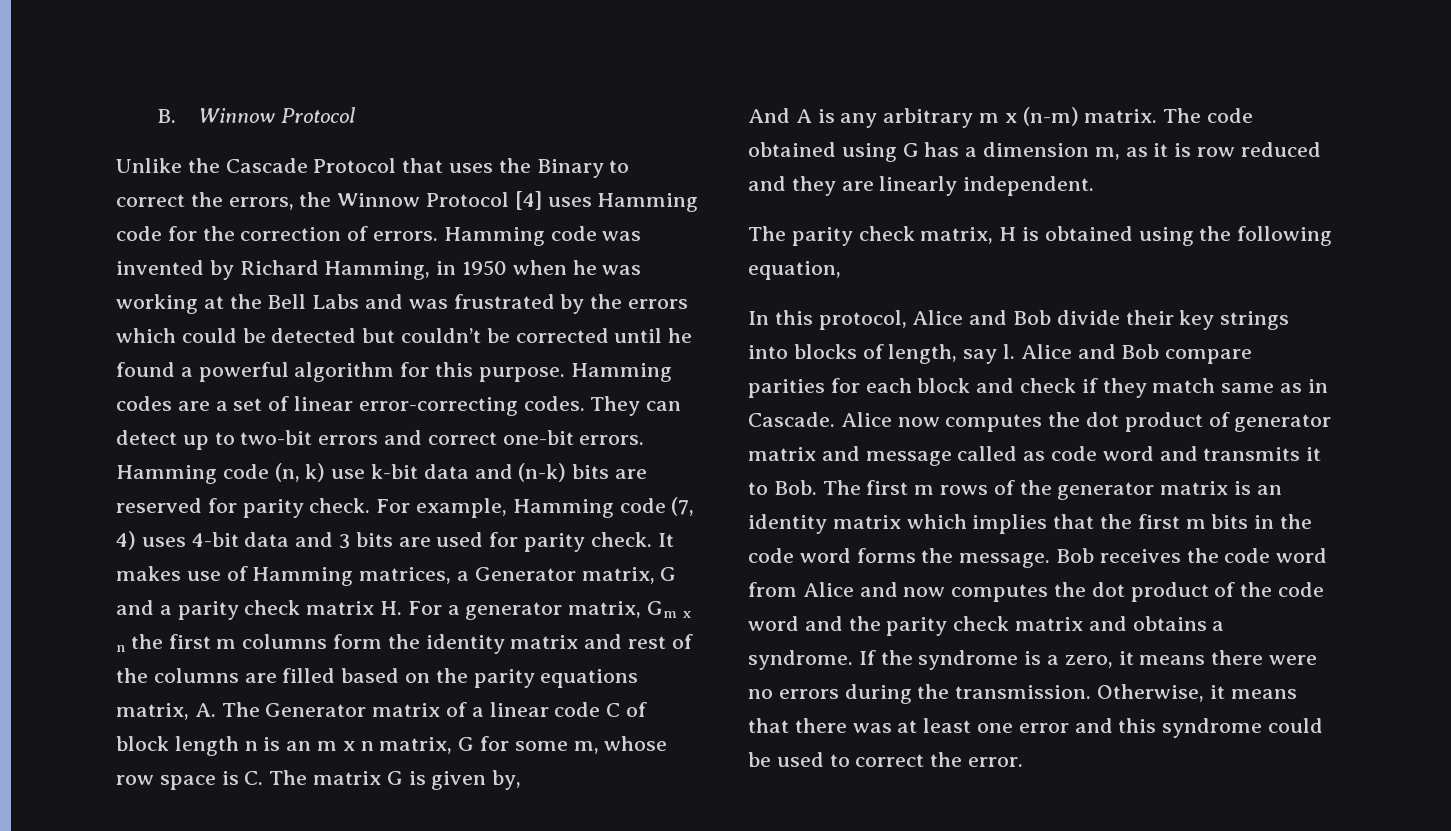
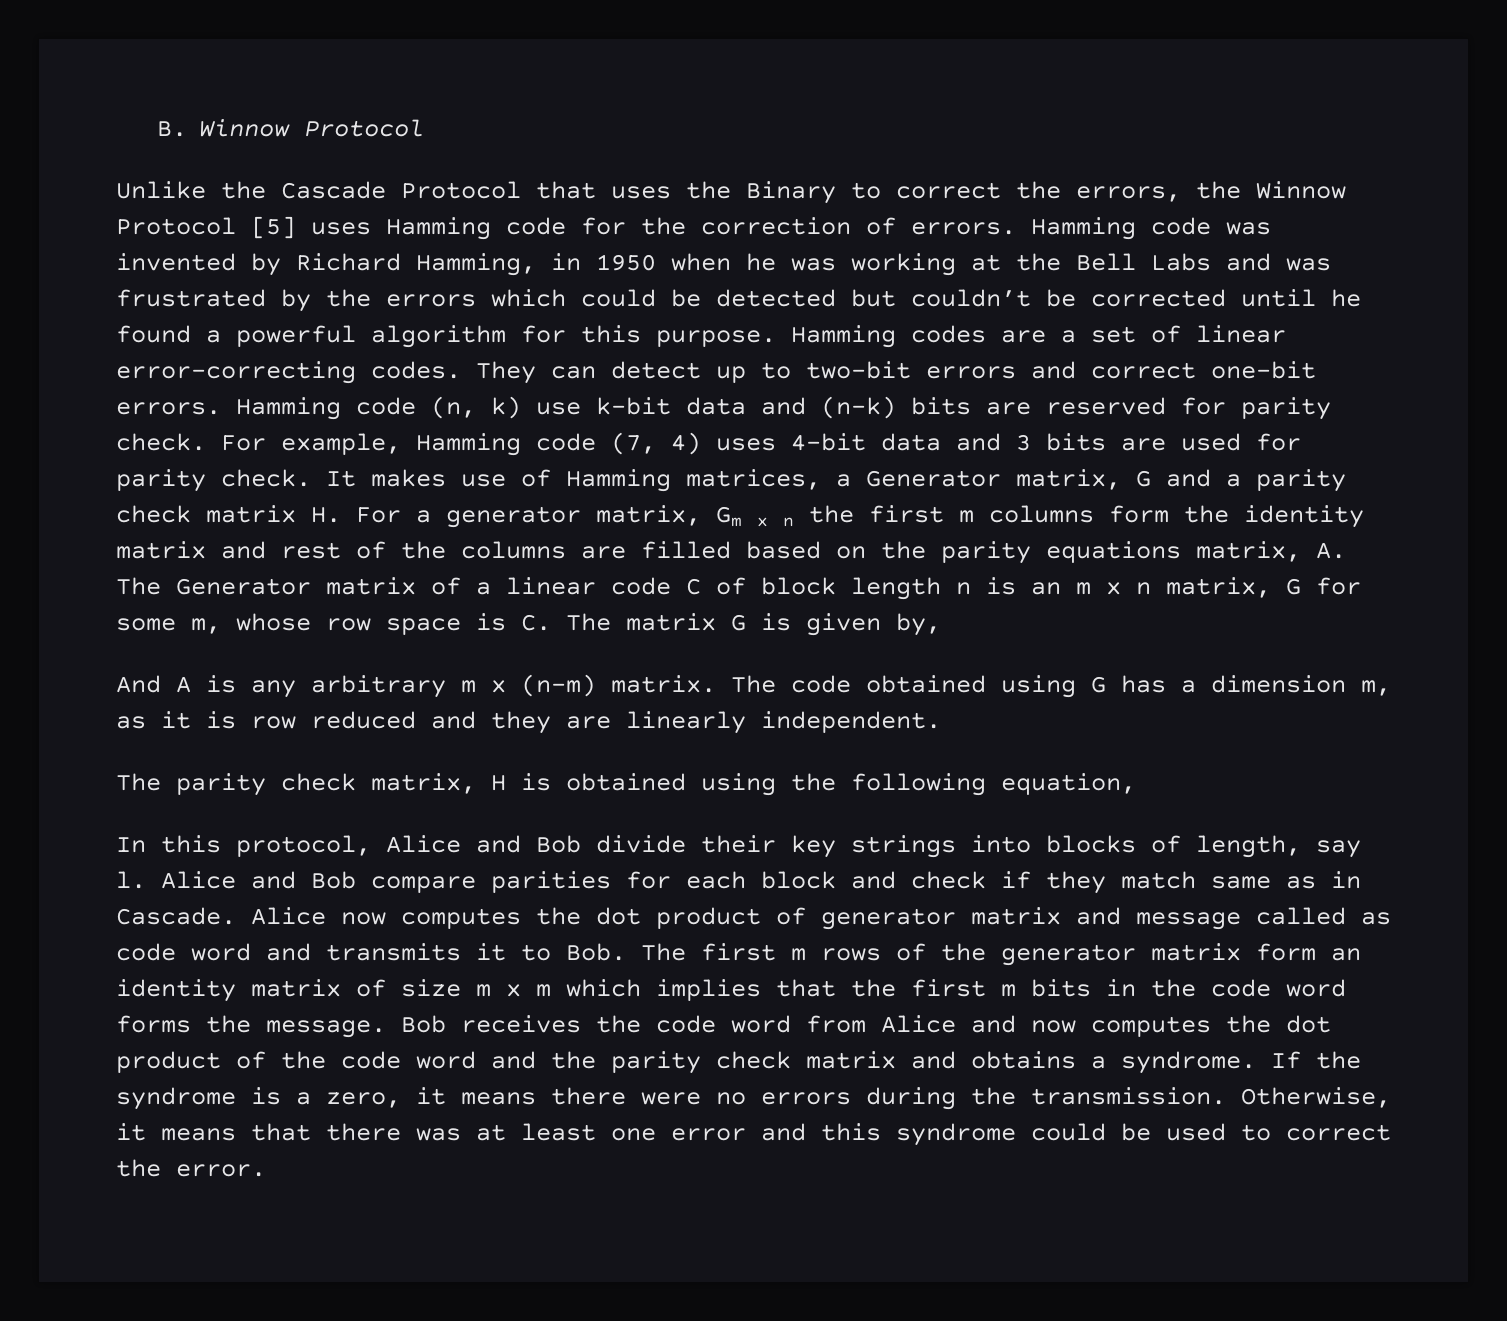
[514,191,542,210] [4] -> [251,216,296,239] [5]
[1234,481,1252,495] is -> [1256,943,1316,961] form
(901, 522) none -> [356,979,551,997] of size m x m

